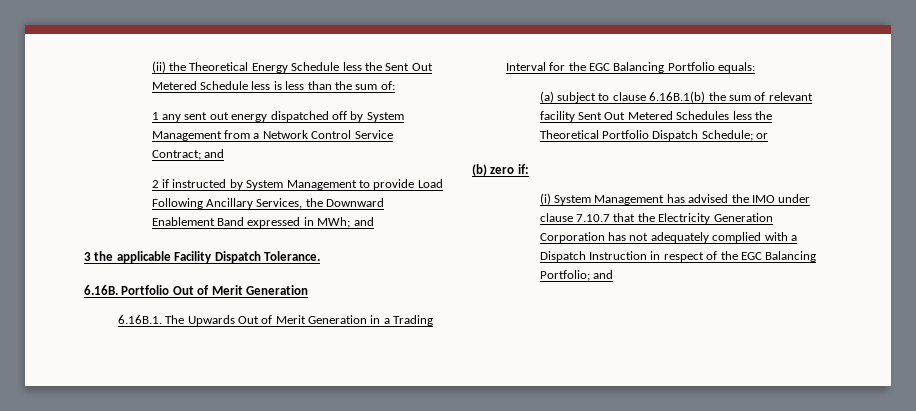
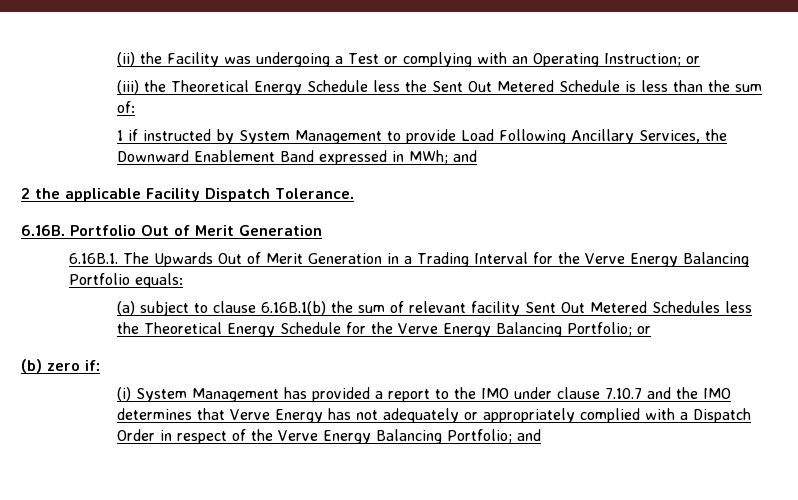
(187, 66) none -> [167,52,701,67] [117,80,167,94] Facility was undergoing a Test or complying with an Operating Instruction; or // (iii) the
[251,81,271,90] less -> (621, 86) none
[162,111,404,122] [151,130,393,141] [151,149,225,160] [151,180,159,188] any sent out energy dispatched off by System Management from a Network Control Service Contract; and // 2 -> (124, 135) none
[84,252,91,261] 3 -> [21,188,30,199] 2
[588,63,610,71] EGC -> [585,253,679,267] Verve Energy
[602,130,753,141] Portfolio Dispatch Schedule; -> [227,322,633,337] Energy Schedule for the Verve Energy Balancing Portfolio;
[688,194,729,203] advised -> [312,387,450,402] provided a report to
[613,213,773,224] [539,232,605,243] that the Electricity Generation Corporation -> [647,387,732,399] [117,408,324,423] and the IMO determines that Verve Energy
(709, 237) none -> [464,408,576,423] or appropriately
[589,251,648,260] Instruction -> [117,429,156,441] Order
[740,252,762,260] EGC -> [278,430,372,444] Verve Energy

